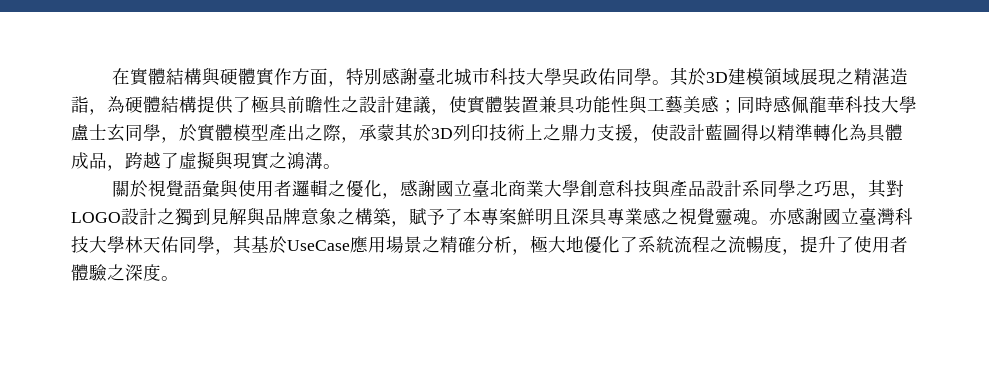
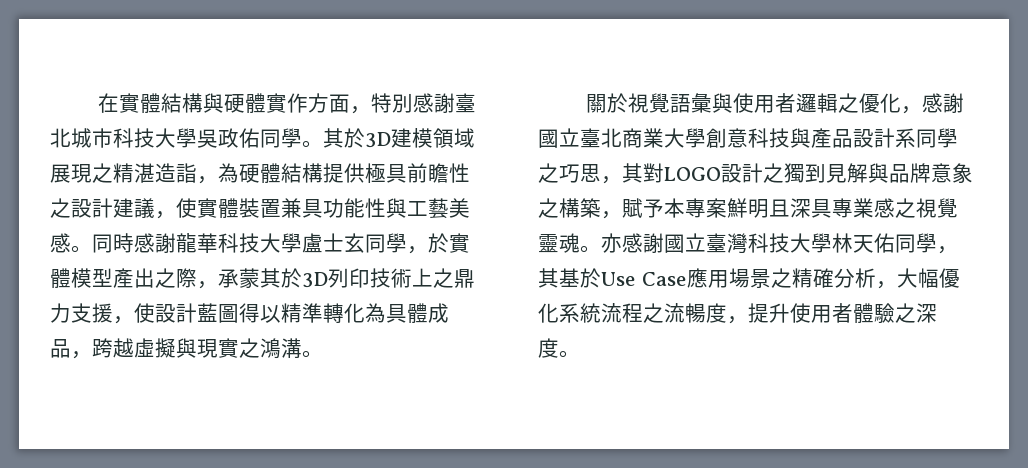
[233,96,251,113] 了 -> (365, 173) none
[719,96,809,114] ；同時感佩 -> [71,233,176,253] 。同時感謝
[161,152,179,169] 了 -> (134, 348) none
[445,208,463,225] 了 -> (664, 208) none
[287,240,350,251] UseCase -> [601,272,687,286] Use Case
[530,235,638,253] 極大地優化了 -> [896,268,960,288] [538,303,559,323] 大幅優化
[836,236,854,253] 了 -> (790, 313) none

